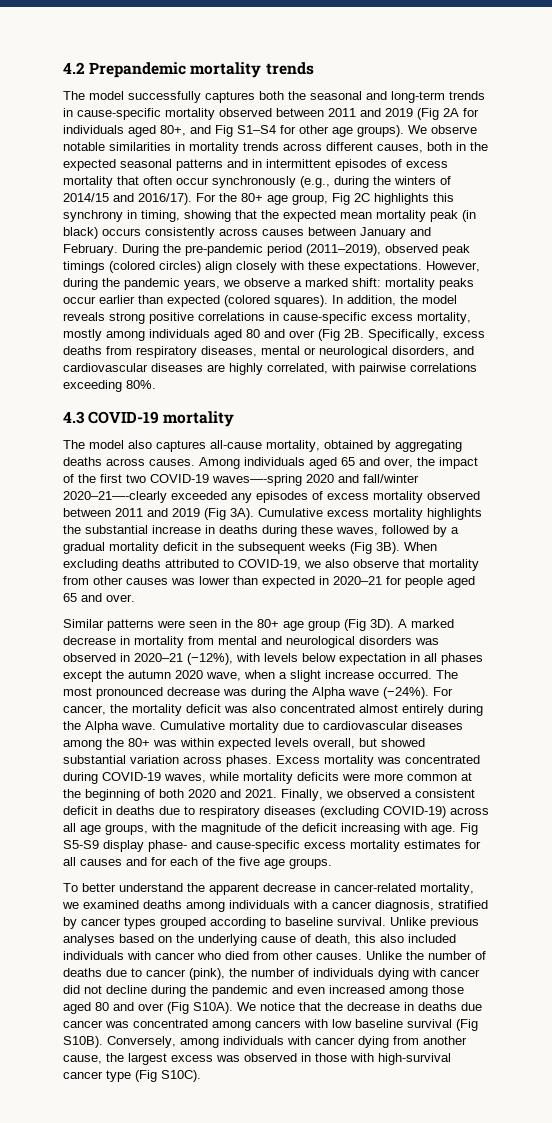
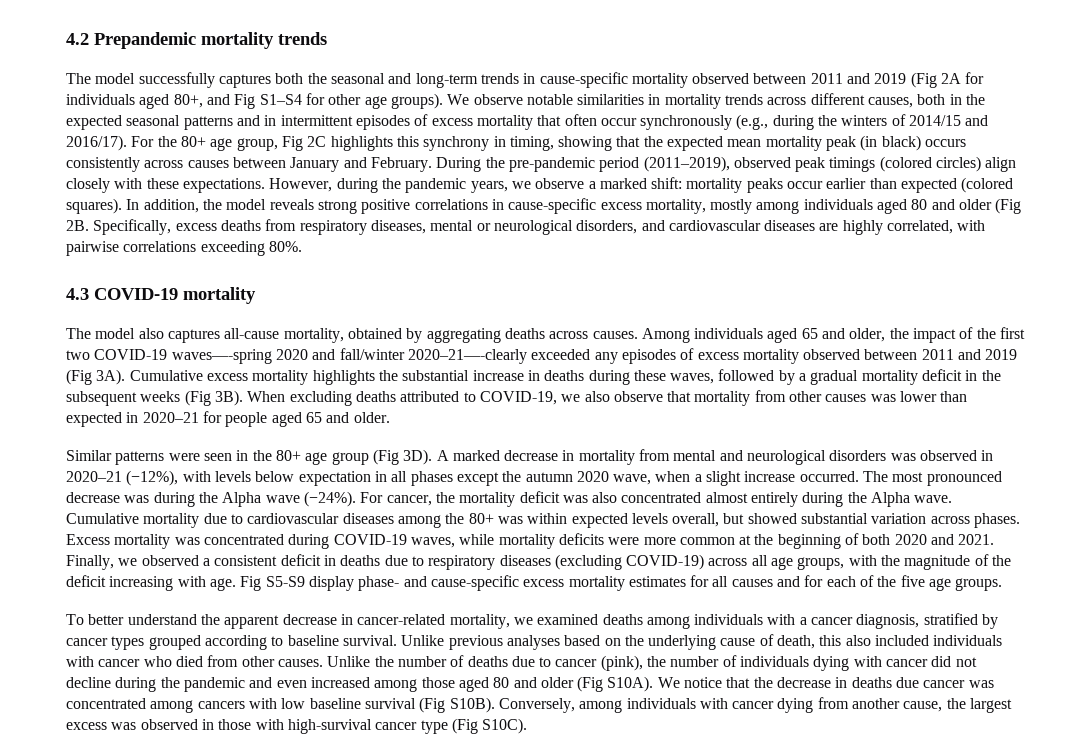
[289,330,315,338] over -> [959,199,993,210] older
[384,458,413,468] over, -> [849,328,886,342] older,
[106,594,135,602] over. -> [353,412,390,423] older.
[138,1003,164,1011] over -> [540,677,574,688] older

